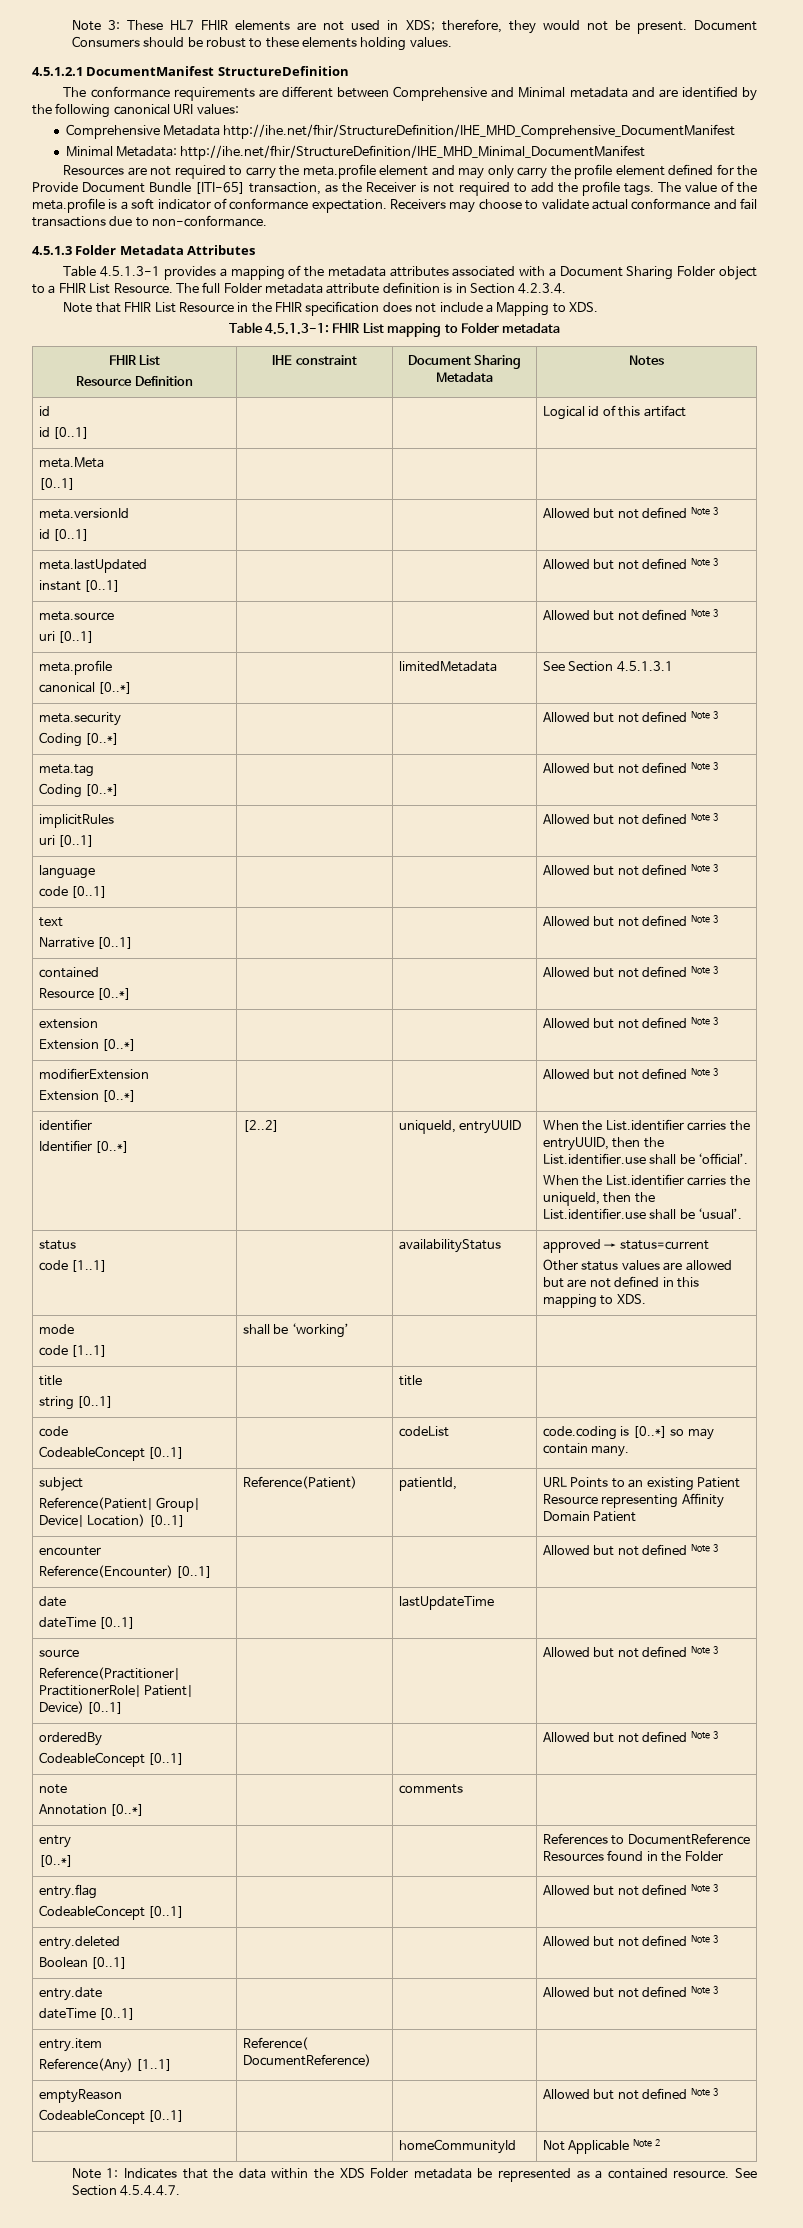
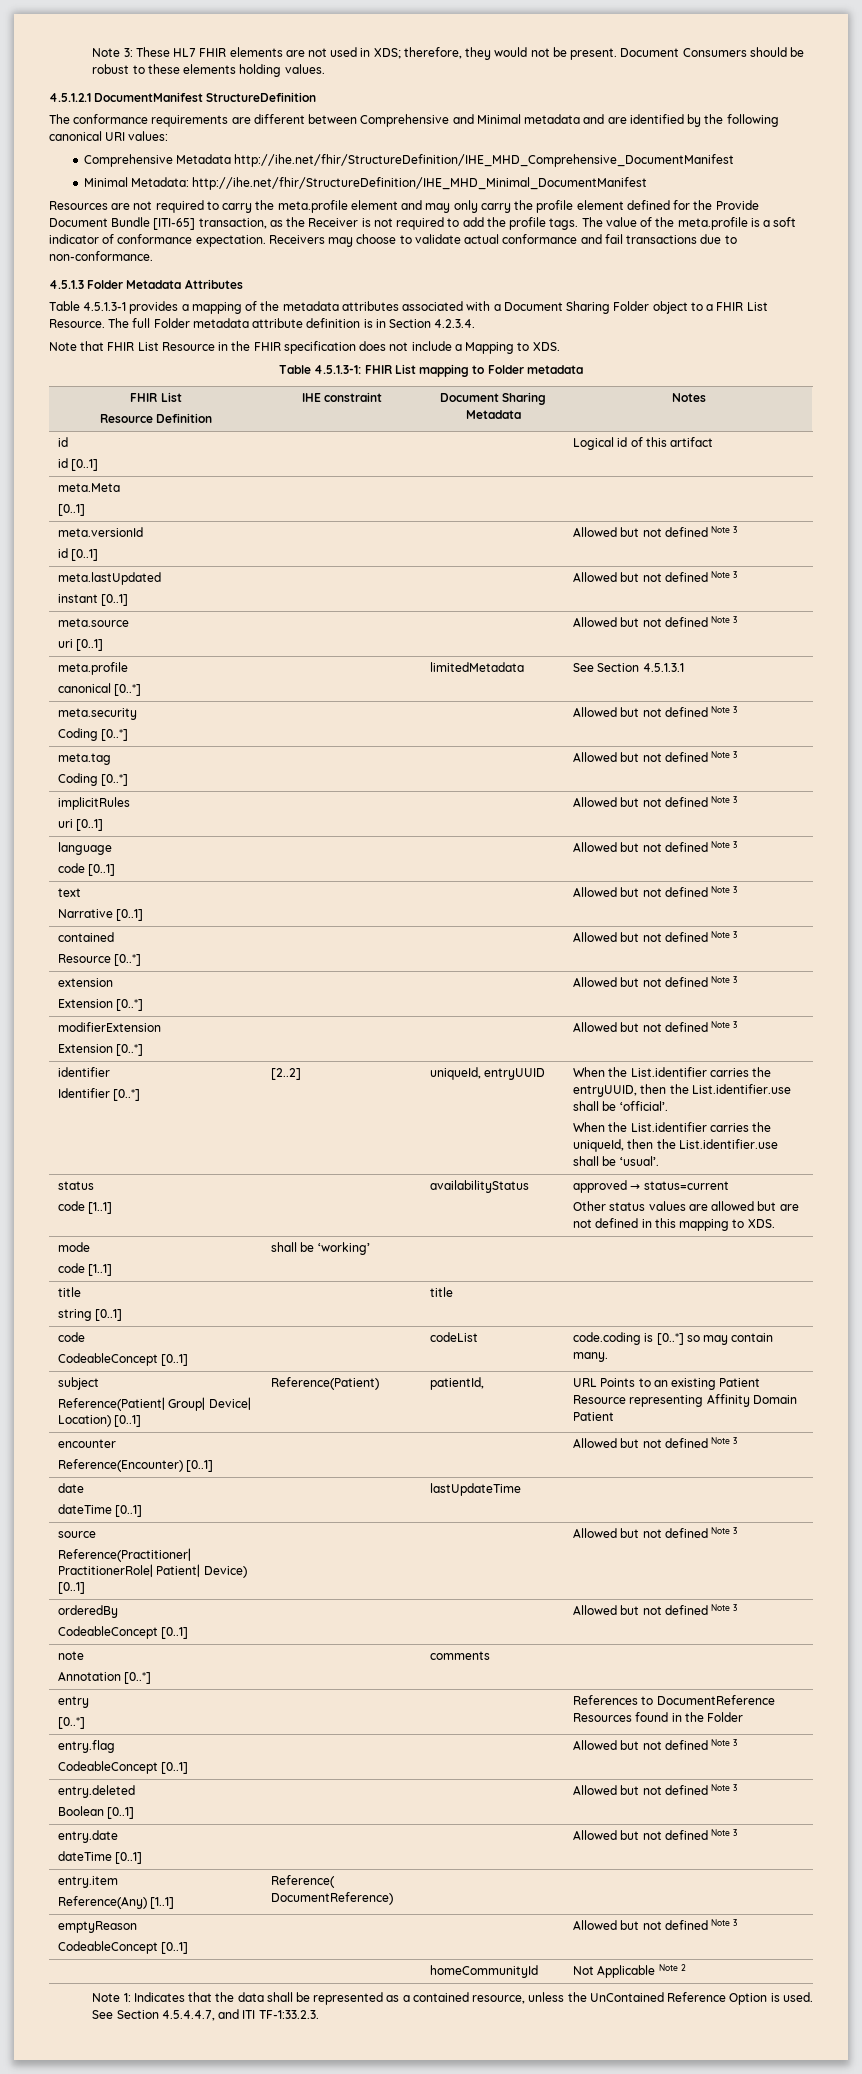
[271,2168,472,2179] within the XDS Folder metadata -> [266,1992,293,2002] shall
[673,2168,757,2179] [71,2185,181,2196] resource. See Section 4.5.4.4.7. -> [472,1992,813,2005] [92,2009,319,2021] resource, unless the UnContained Reference Option is used. See Section 4.5.4.4.7, and ITI TF-1:33.2.3.

